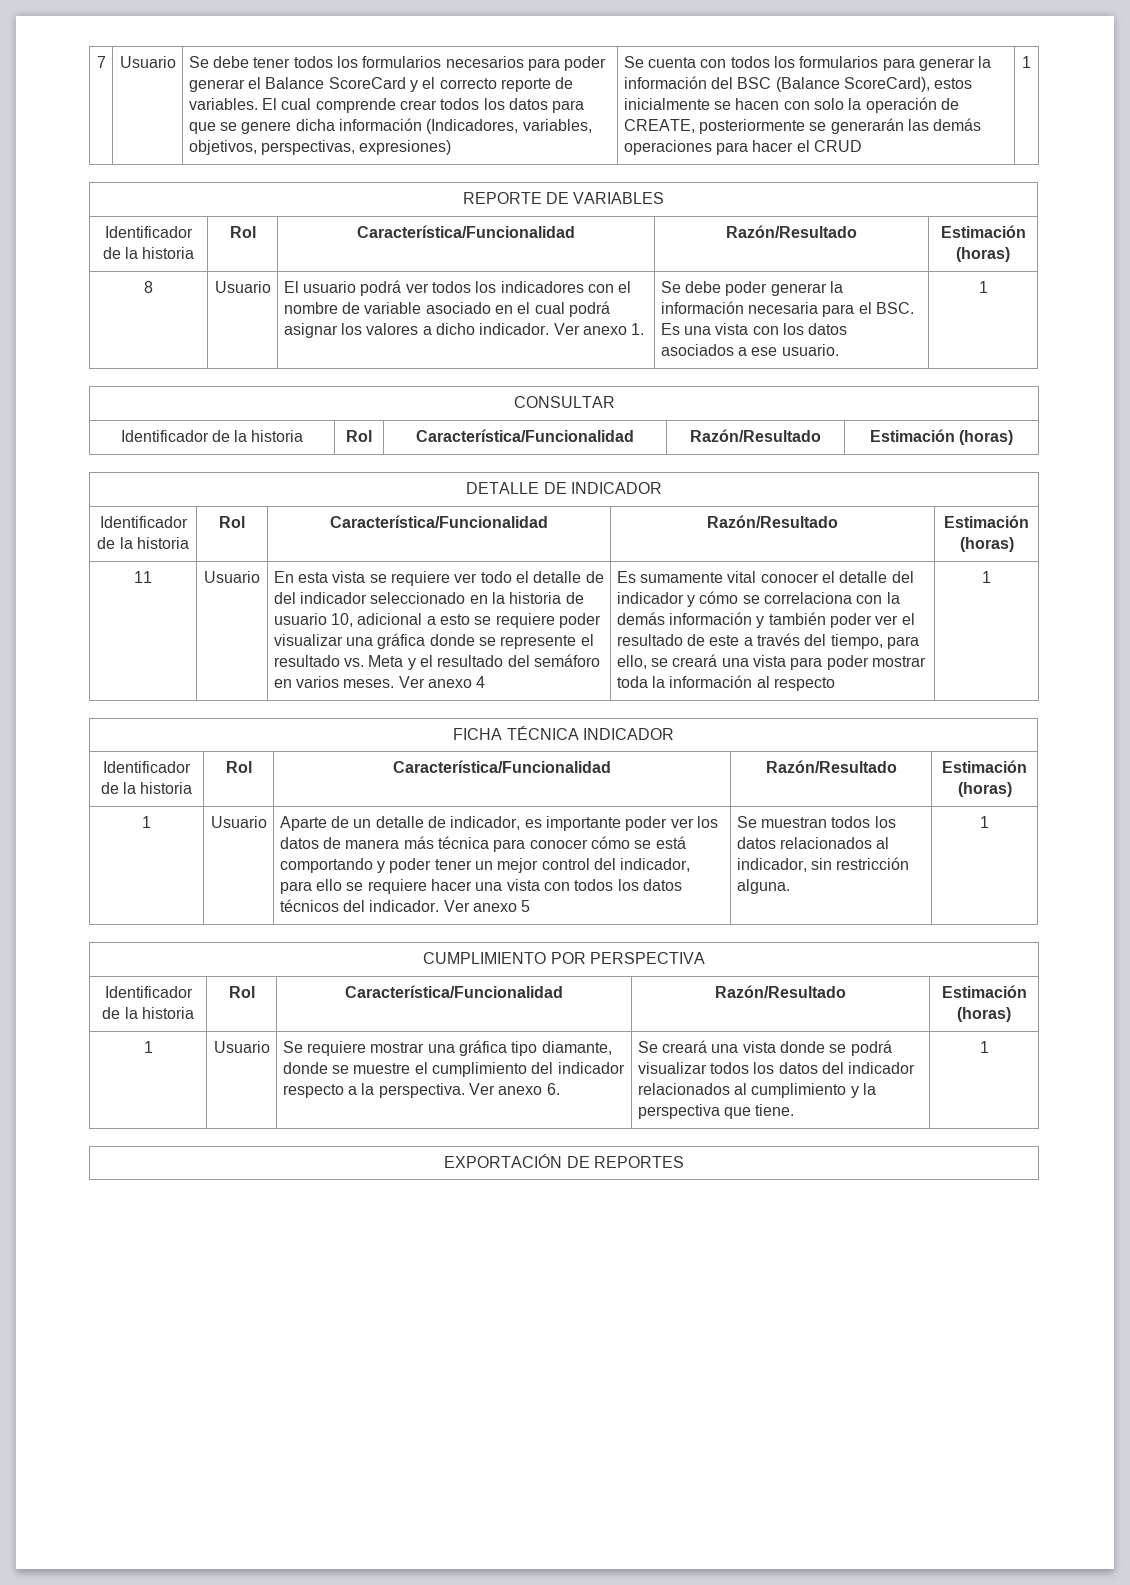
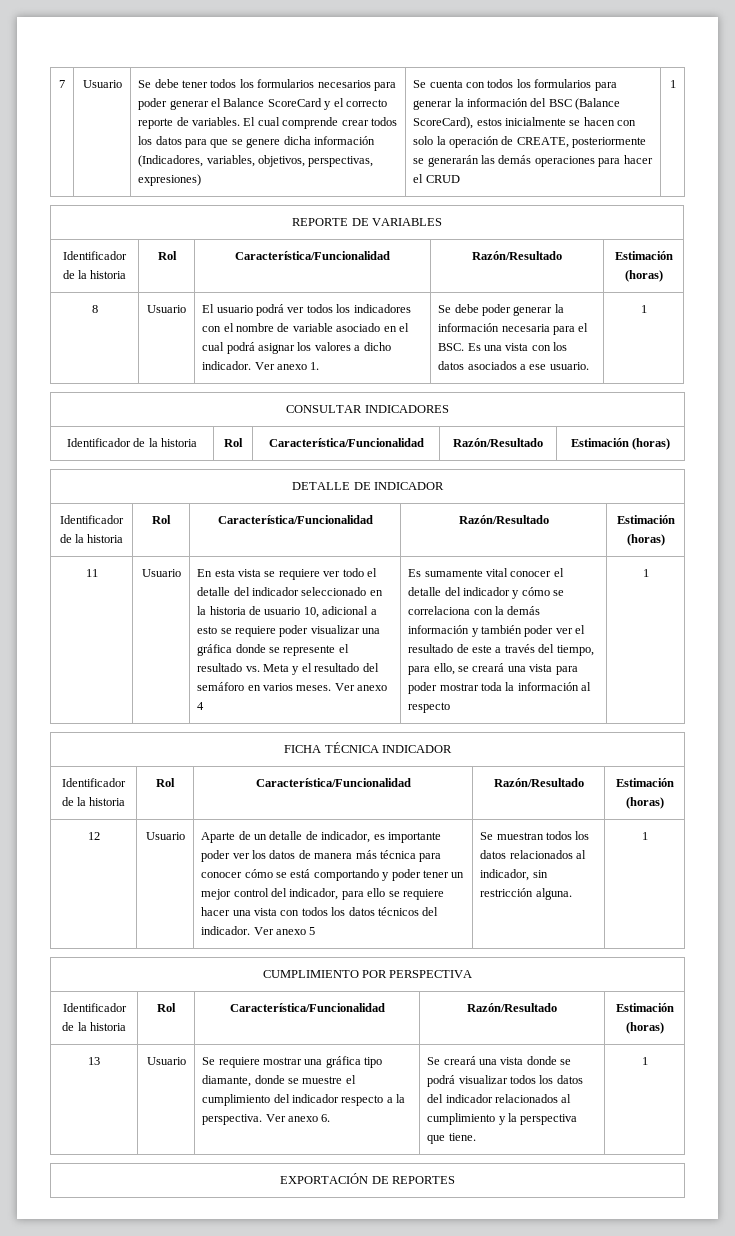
(615, 402) none -> [364,405,449,413] INDICADORES
[585,571,604,583] de -> (231, 591) none
[142,816,151,828] 1 -> [87,832,100,840] 12
[143,1041,153,1053] 1 -> [88,1057,100,1065] 13

